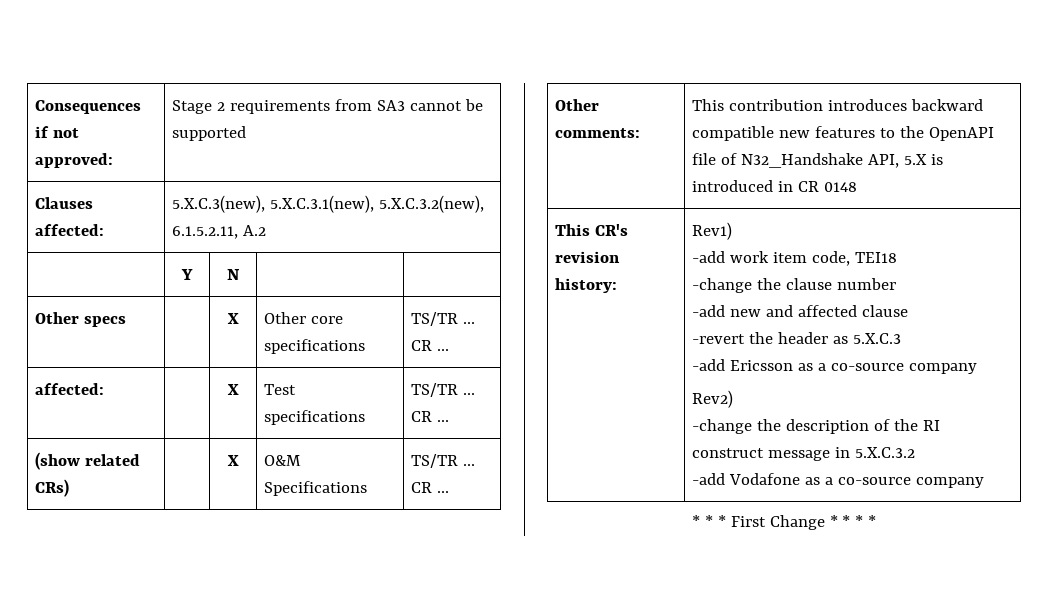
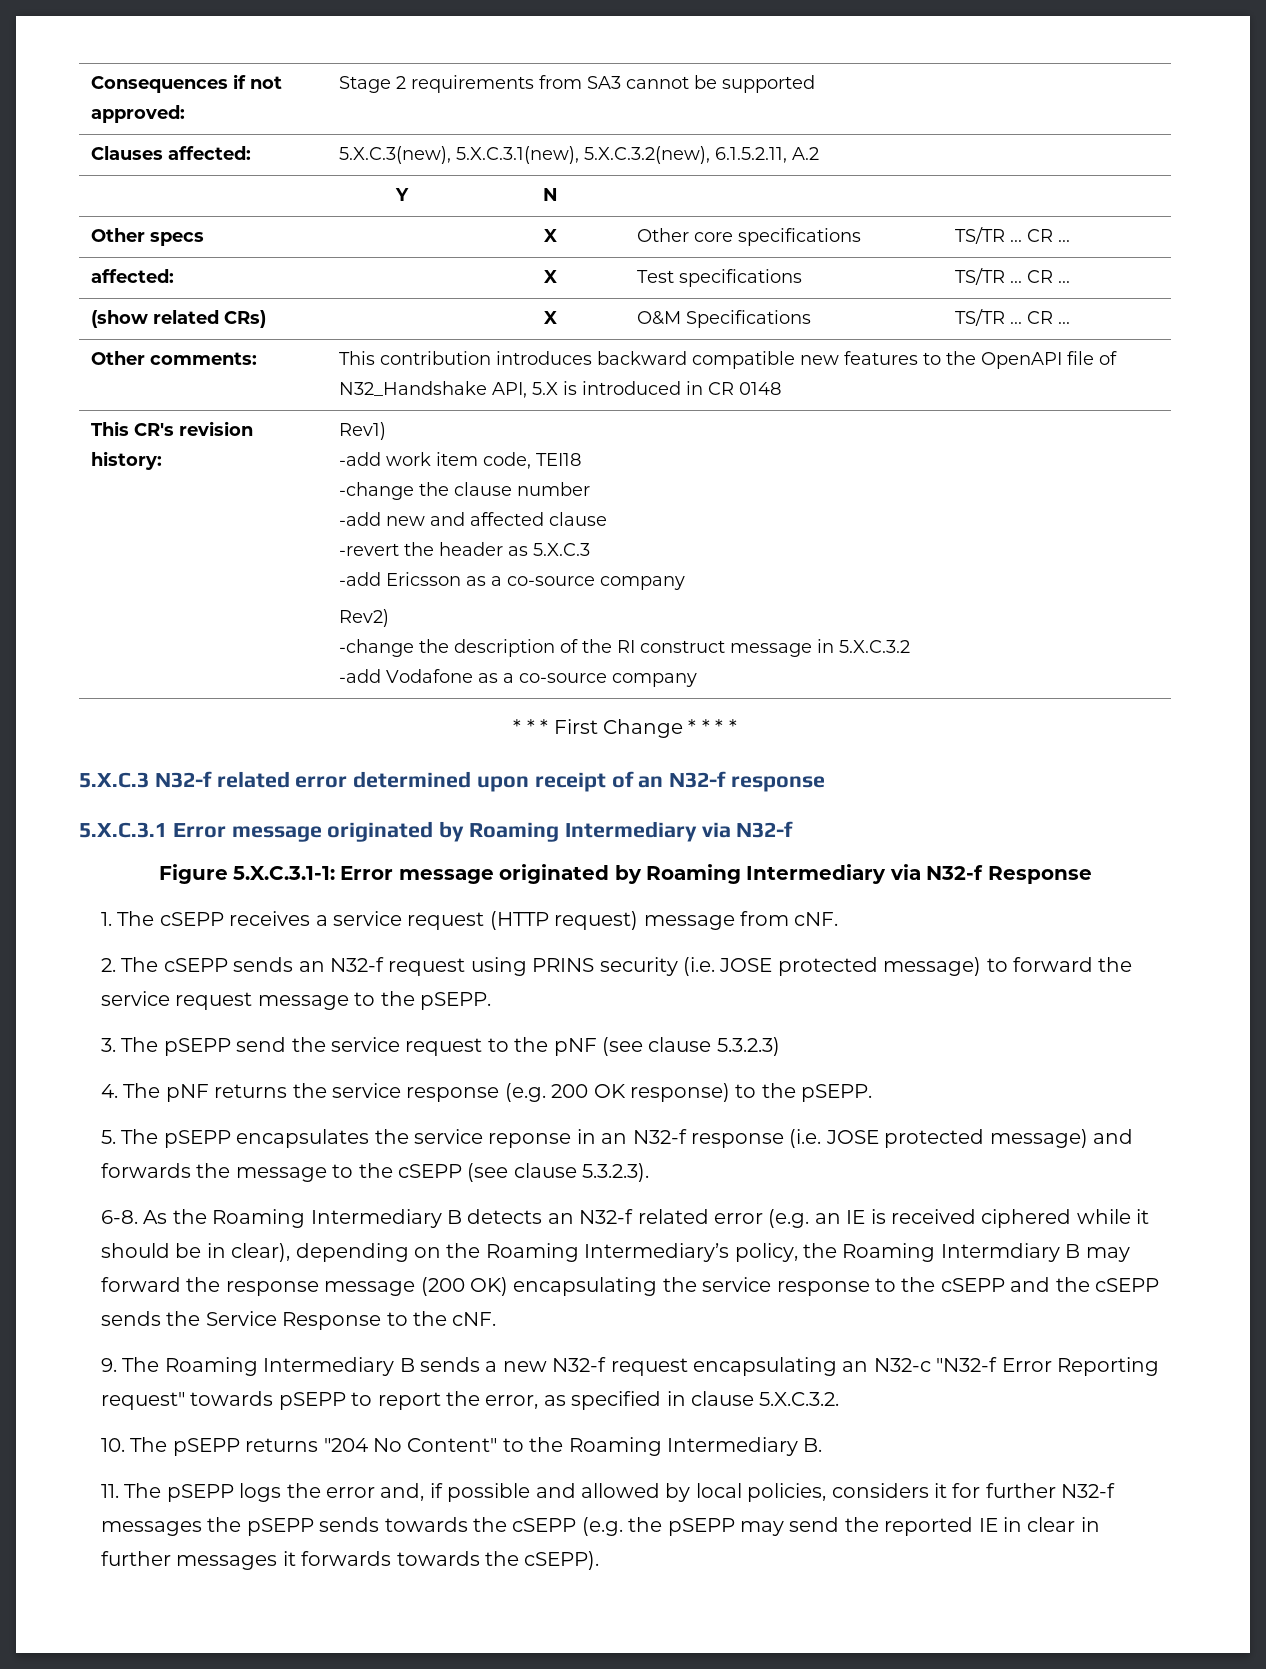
(877, 521) none -> [79,771,826,792] [79,821,794,842] [158,864,1092,884] [101,911,839,930] [101,957,1133,976] [101,991,492,1010] [101,1037,780,1056] [101,1083,873,1102] [101,1129,1134,1148] [101,1163,650,1182] [101,1209,1150,1228] [101,1243,1130,1262] [101,1277,1160,1296] [101,1311,497,1330] [101,1357,1160,1376] [101,1391,840,1410] [101,1437,823,1456] [101,1483,1116,1502] [101,1517,1100,1536] [101,1551,600,1570] // 5.X.C.3 N32-f related error determined upon receipt of an N32-f response // 5.X.C.3.1 Error message originated by Roaming Intermediary via N32-f // Figure 5.X.C.3.1-1: Error message originated by Roaming Intermediary via N32-f Response // 1. The cSEPP receives a service request (HTTP request) message from cNF. // 2. The cSEPP sends an N32-f request using PRINS security (i.e. JOSE protected message) to forward the service request message to the pSEPP. // 3. The pSEPP send the service request to the pNF (see clause 5.3.2.3) // 4. The pNF returns the service response (e.g. 200 OK response) to the pSEPP. // 5. The pSEPP encapsulates the service reponse in an N32-f response (i.e. JOSE protected message) and forwards the message to the cSEPP (see clause 5.3.2.3). // 6-8. As the Roaming Intermediary B detects an N32-f related error (e.g. an IE is received ciphered while it should be in clear), depending on the Roaming Intermediary’s policy, the Roaming Intermdiary B may forward the response message (200 OK) encapsulating the service response to the cSEPP and the cSEPP sends the Service Response to the cNF. // 9. The Roaming Intermediary B sends a new N32-f request encapsulating an N32-c "N32-f Error Reporting request" towards pSEPP to report the error, as specified in clause 5.X.C.3.2. // 10. The pSEPP returns "204 No Content" to the Roaming Intermediary B. // 11. The pSEPP logs the error and, if possible and allowed by local policies, considers it for further N32-f messages the pSEPP sends towards the cSEPP (e.g. the pSEPP may send the reported IE in clear in further messages it forwards towards the cSEPP).

